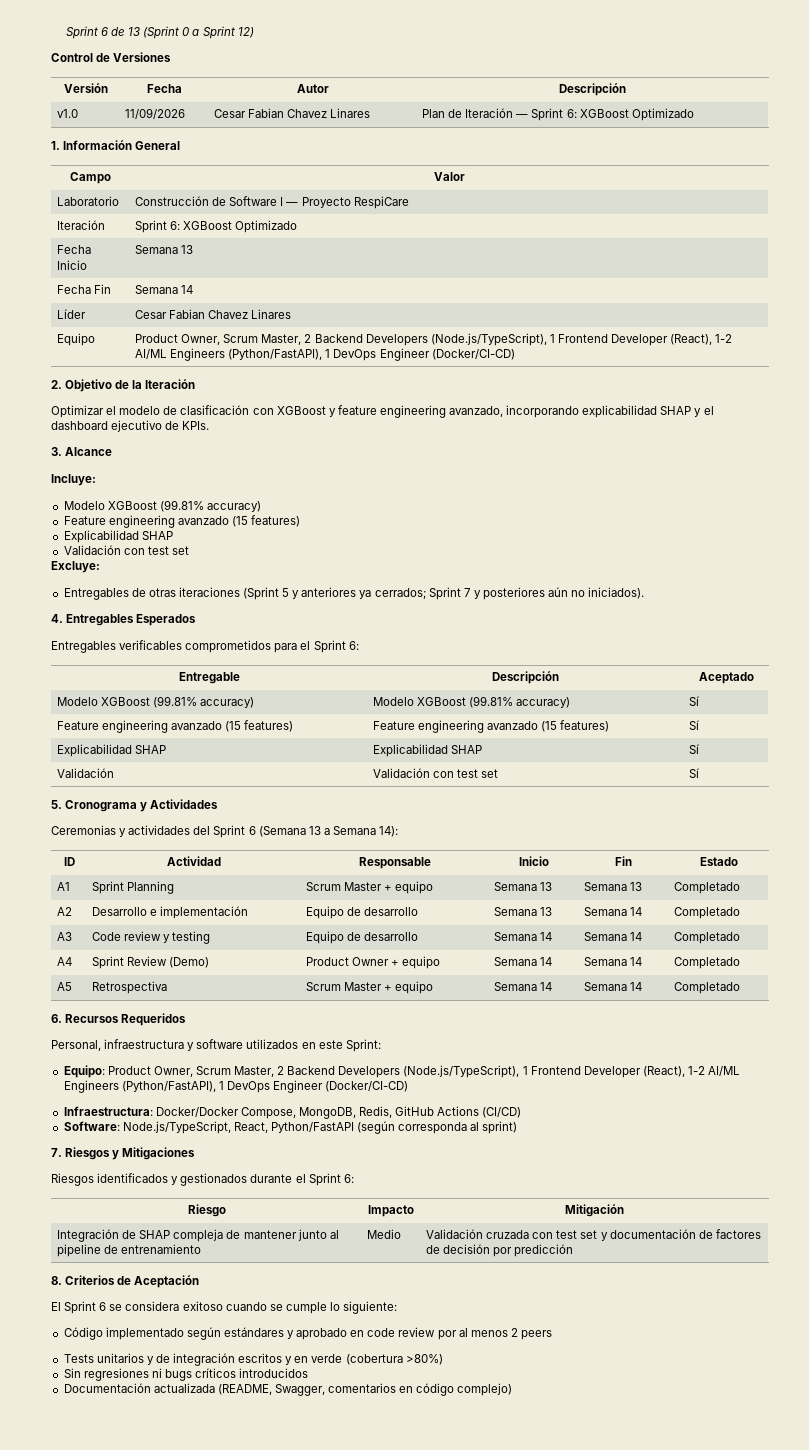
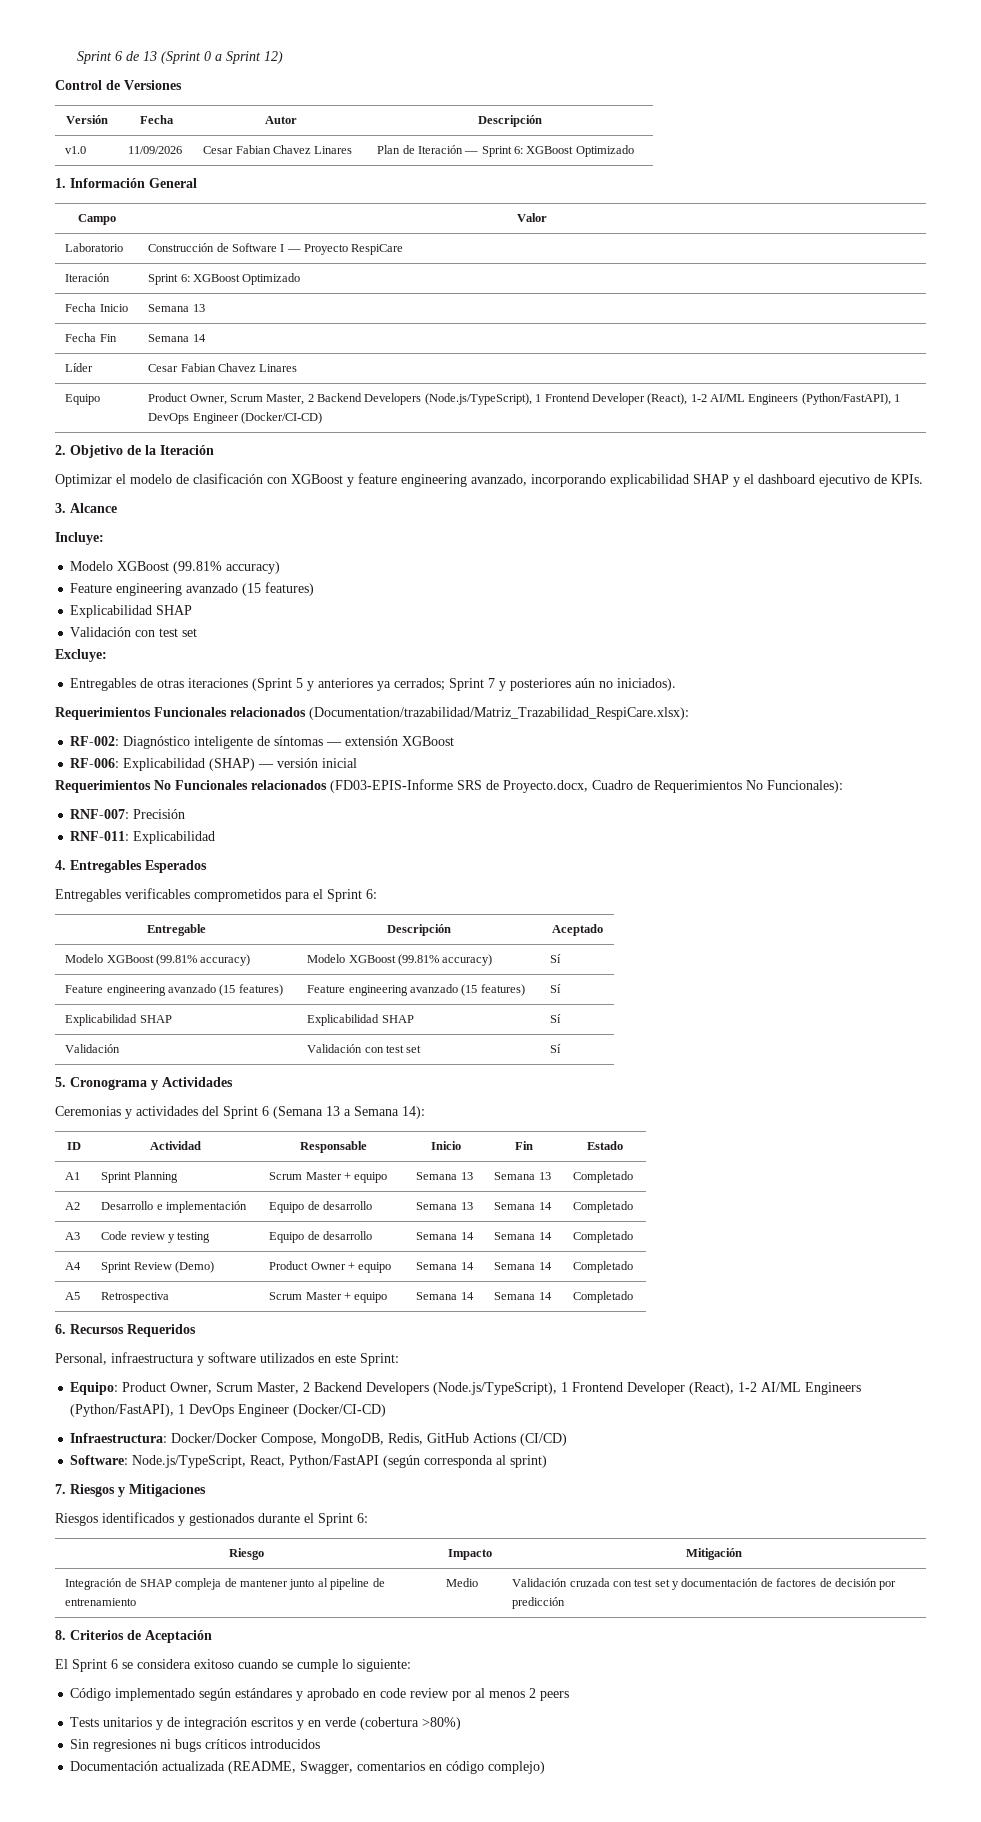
(645, 593) none -> [55,707,689,720] [70,736,455,749] [70,758,358,771] [55,779,843,793] [70,809,186,819] [70,831,216,844] // Requerimientos Funcionales relacionados (Documentation/trazabilidad/Matriz_Trazabilidad_RespiCare.xlsx): // RF-002: Diagnóstico inteligente de síntomas — extensión XGBoost // RF-006: Explicabilidad (SHAP) — versión inicial // Requerimientos No Funcionales relacionados (FD03-EPIS-Informe SRS de Proyecto.docx, Cuadro de Requerimientos No Funcionales): // RNF-007: Precisión // RNF-011: Explicabilidad

